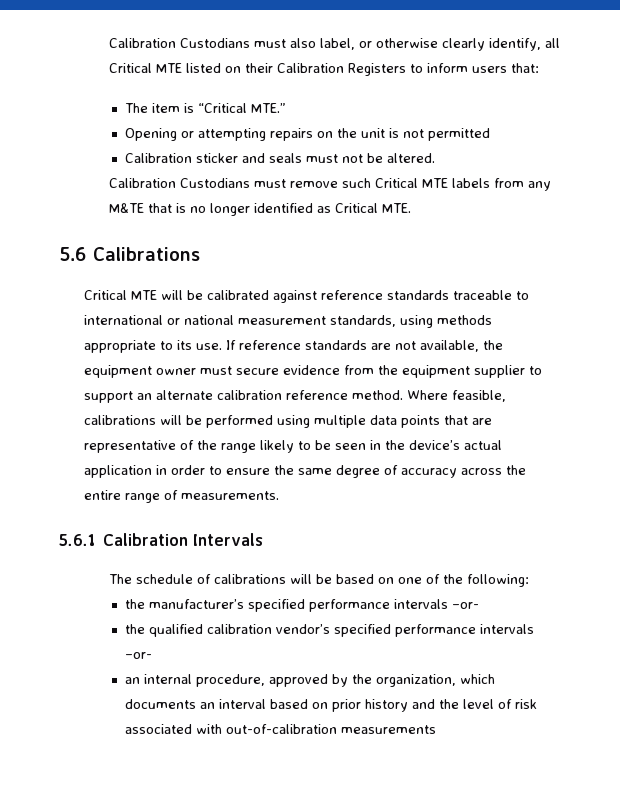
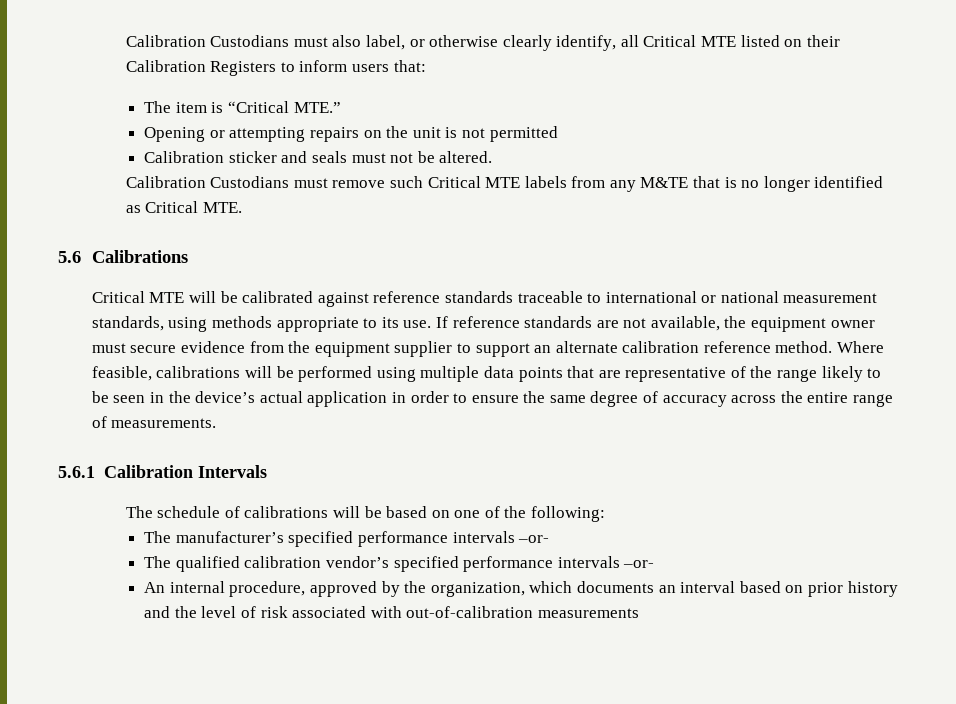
[124,599,145,609] the -> [144,531,172,543] The
[124,624,145,634] the -> [144,556,172,568] The
[124,677,140,684] an -> [144,582,166,593] An

